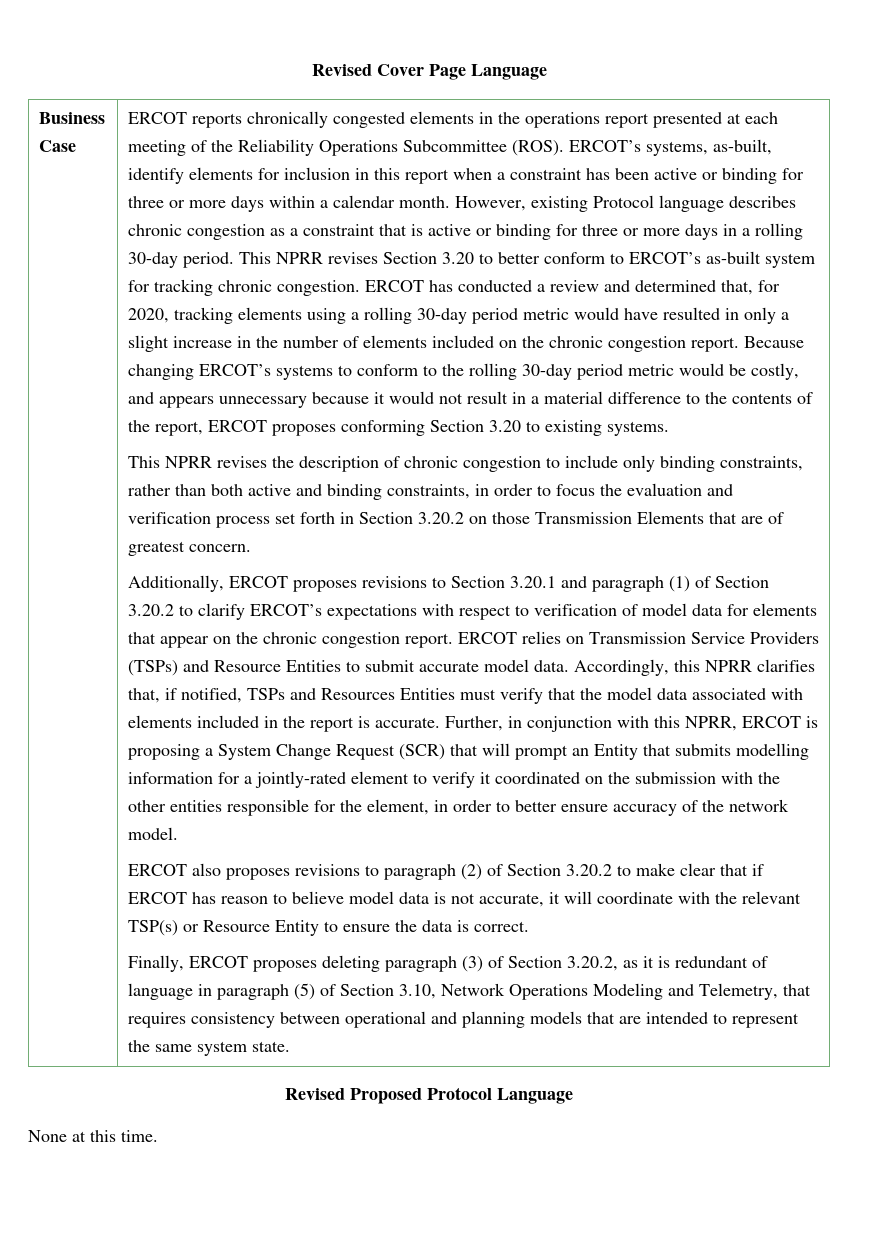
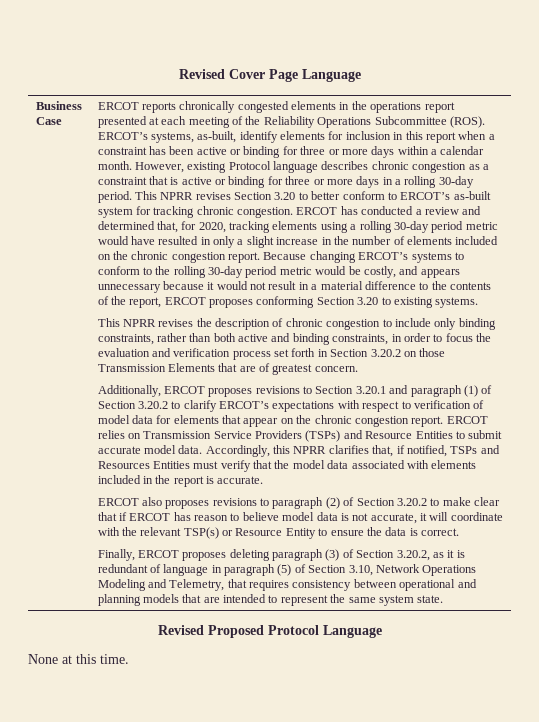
[444,716,818,732] [127,743,809,760] [127,771,780,788] [127,799,789,816] [127,827,178,840] Further, in conjunction with this NPRR, ERCOT is proposing a System Change Request (SCR) that will prompt an Entity that submits modelling information for a jointly-rated element to verify it coordinated on the submission with the other entities responsible for the element, in order to better ensure accuracy of the network model. -> (264, 480) none

